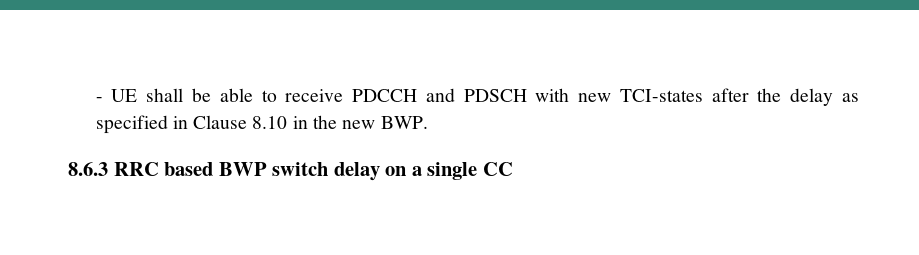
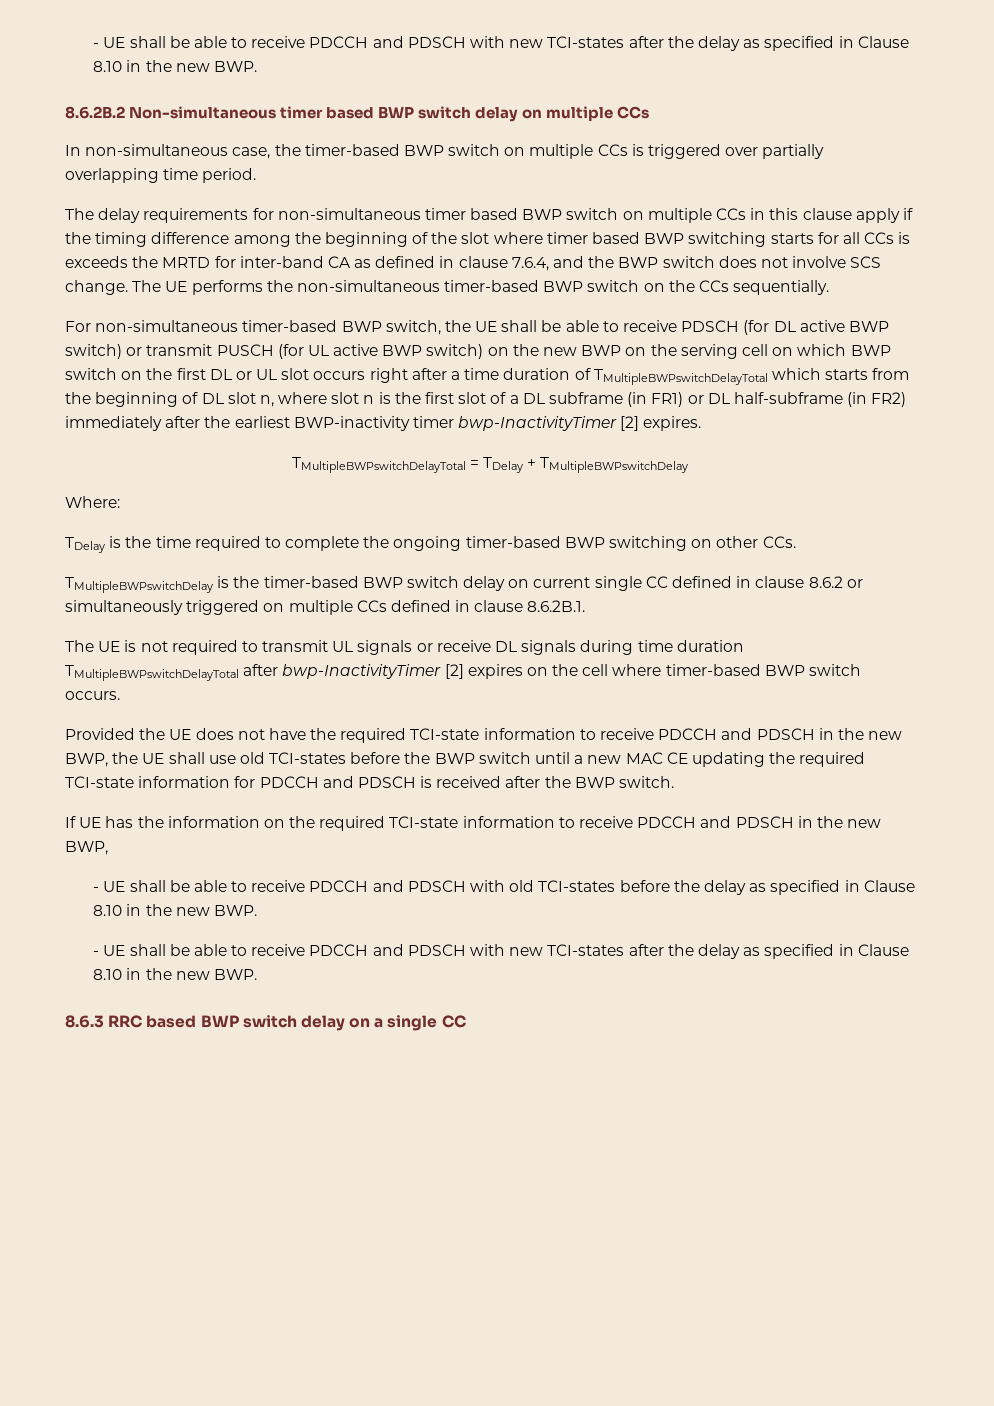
(428, 122) none -> [65,106,650,122] [65,144,825,159] [65,168,257,183] [65,208,913,223] [65,232,911,247] [65,256,882,271] [65,280,830,295] [65,320,889,335] [65,344,891,359] [65,368,910,385] [65,392,907,407] [65,416,702,431] [291,457,689,473] [65,496,120,508] [65,536,796,553] [65,576,863,593] [65,600,586,615] [65,640,744,655] [65,664,862,681] [65,691,120,700] [65,728,903,743] [65,752,866,767] [65,776,675,788] [65,816,882,831] [65,841,108,855] [93,880,915,895] [93,904,257,916] [93,944,909,959] [93,968,257,980] // 8.6.2B.2 Non-simultaneous timer based BWP switch delay on multiple CCs // In non-simultaneous case, the timer-based BWP switch on multiple CCs is triggered over partially overlapping time period. // The delay requirements for non-simultaneous timer based BWP switch on multiple CCs in this clause apply if the timing difference among the beginning of the slot where timer based BWP switching starts for all CCs is exceeds the MRTD for inter-band CA as defined in clause 7.6.4, and the BWP switch does not involve SCS change. The UE performs the non-simultaneous timer-based BWP switch on the CCs sequentially. // For non-simultaneous timer-based BWP switch, the UE shall be able to receive PDSCH (for DL active BWP switch) or transmit PUSCH (for UL active BWP switch) on the new BWP on the serving cell on which BWP switch on the first DL or UL slot occurs right after a time duration of TMultipleBWPswitchDelayTotal which starts from the beginning of DL slot n, where slot n is the first slot of a DL subframe (in FR1) or DL half-subframe (in FR2) immediately after the earliest BWP-inactivity timer bwp-InactivityTimer [2] expires. // TMultipleBWPswitchDelayTotal = TDelay + TMultipleBWPswitchDelay // Where: // TDelay is the time required to complete the ongoing timer-based BWP switching on other CCs. // TMultipleBWPswitchDelay is the timer-based BWP switch delay on current single CC defined in clause 8.6.2 or simultaneously triggered on multiple CCs defined in clause 8.6.2B.1. // The UE is not required to transmit UL signals or receive DL signals during time duration TMultipleBWPswitchDelayTotal after bwp-InactivityTimer [2] expires on the cell where timer-based BWP switch occurs. // Provided the UE does not have the required TCI-state information to receive PDCCH and PDSCH in the new BWP, the UE shall use old TCI-states before the BWP switch until a new MAC CE updating the required TCI-state information for PDCCH and PDSCH is received after the BWP switch. // If UE has the information on the required TCI-state information to receive PDCCH and PDSCH in the new BWP, // - UE shall be able to receive PDCCH and PDSCH with old TCI-states before the delay as specified in Clause 8.10 in the new BWP. // - UE shall be able to receive PDCCH and PDSCH with new TCI-states after the delay as specified in Clause 8.10 in the new BWP.

